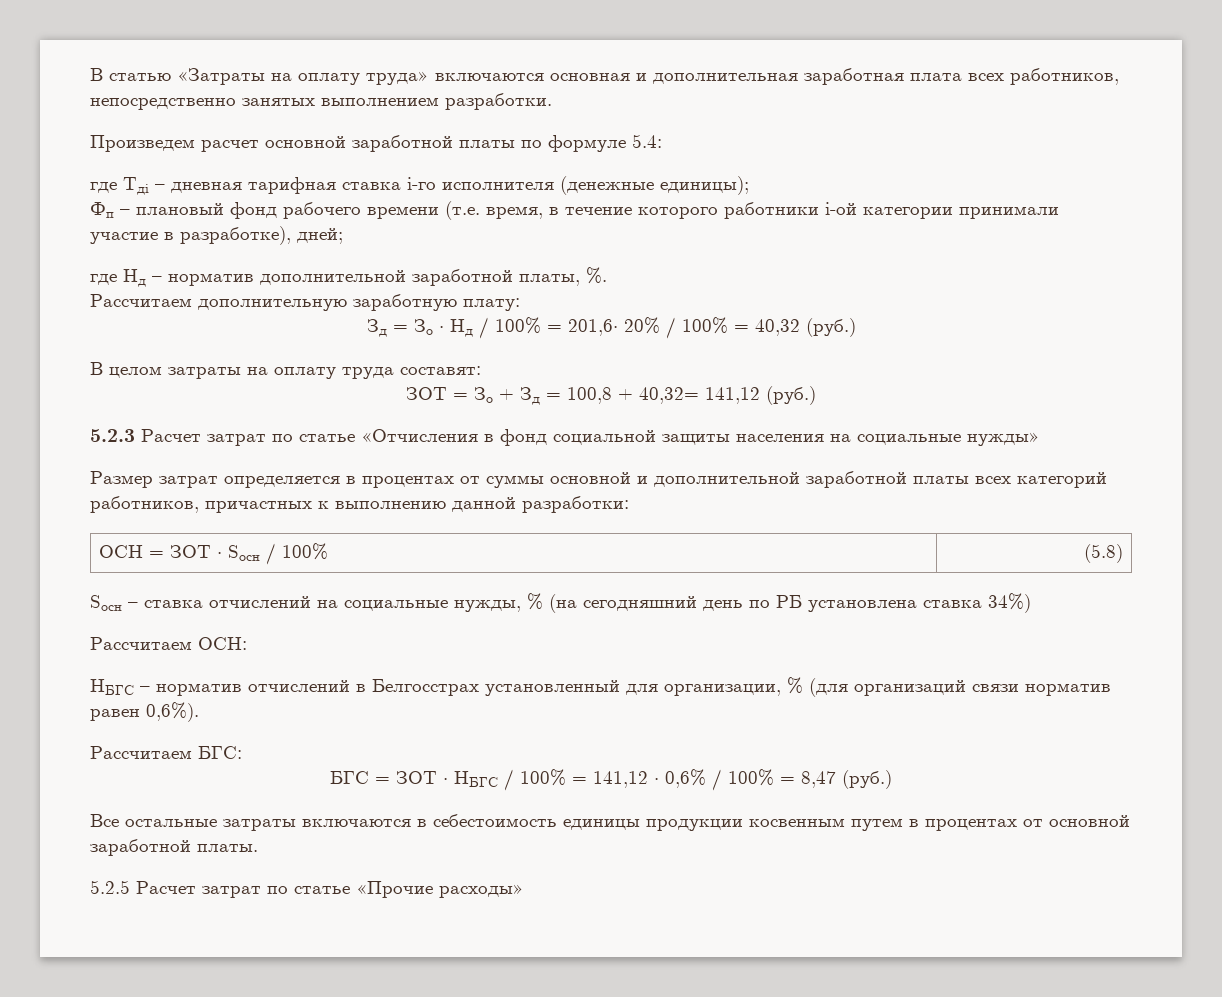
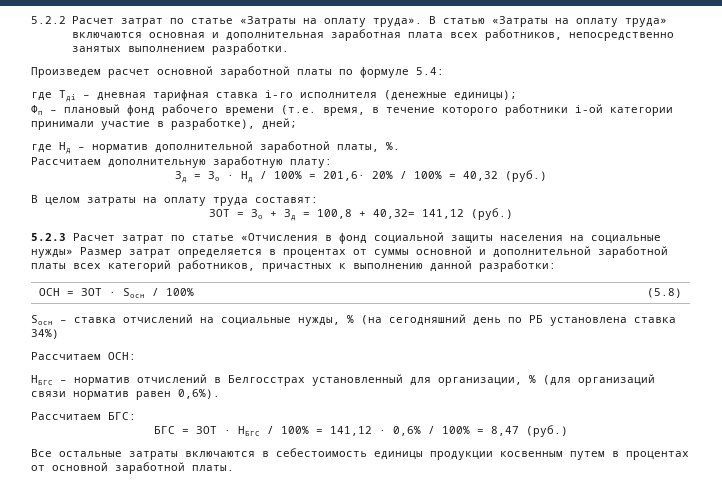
(90, 74) none -> [31,16,422,27] 5.2.2 Расчет затрат по статье «Затраты на оплату труда».
(1040, 439) // -> (73, 253) none
[90,880,524,898] // 5.2.5 Расчет затрат по статье «Прочие расходы» -> (234, 468) none

